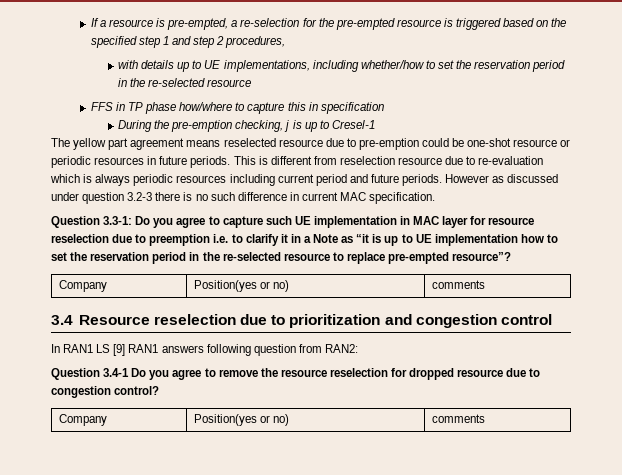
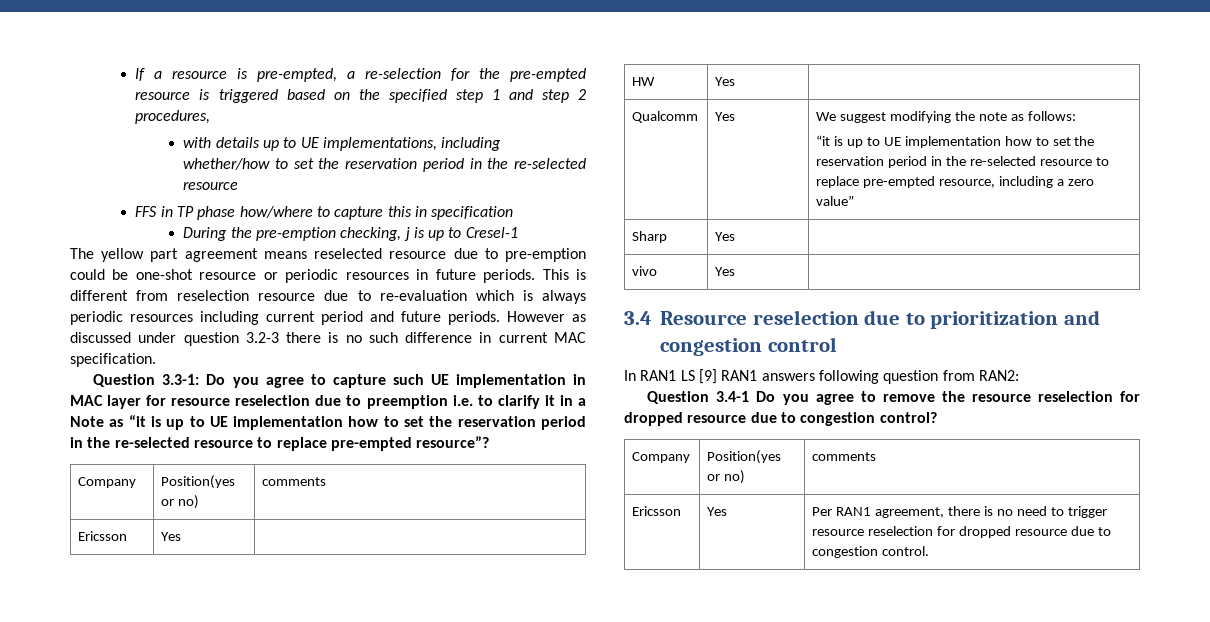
(486, 284) none -> [78,531,128,541] [161,532,182,541] [632,77,656,86] [715,77,736,86] [632,111,699,123] [715,112,736,121] [816,111,1076,123] [816,135,1095,148] [816,156,1109,168] [816,176,1094,188] [816,195,855,206] [632,231,668,243] [715,232,736,241] [632,266,658,276] [715,267,736,276] // Ericsson | Yes | // HW | Yes | // Qualcomm | Yes | We suggest modifying the note as follows: // “it is up to UE implementation how to set the reservation period in the re-selected resource to replace pre-empted resource, including a zero value” // Sharp | Yes | // vivo | Yes |
(486, 418) none -> [632,506,682,516] [707,507,728,516] [812,506,1107,518] [812,526,1111,538] [812,546,930,558] // Ericsson | Yes | Per RAN1 agreement, there is no need to trigger resource reselection for dropped resource due to congestion control.

